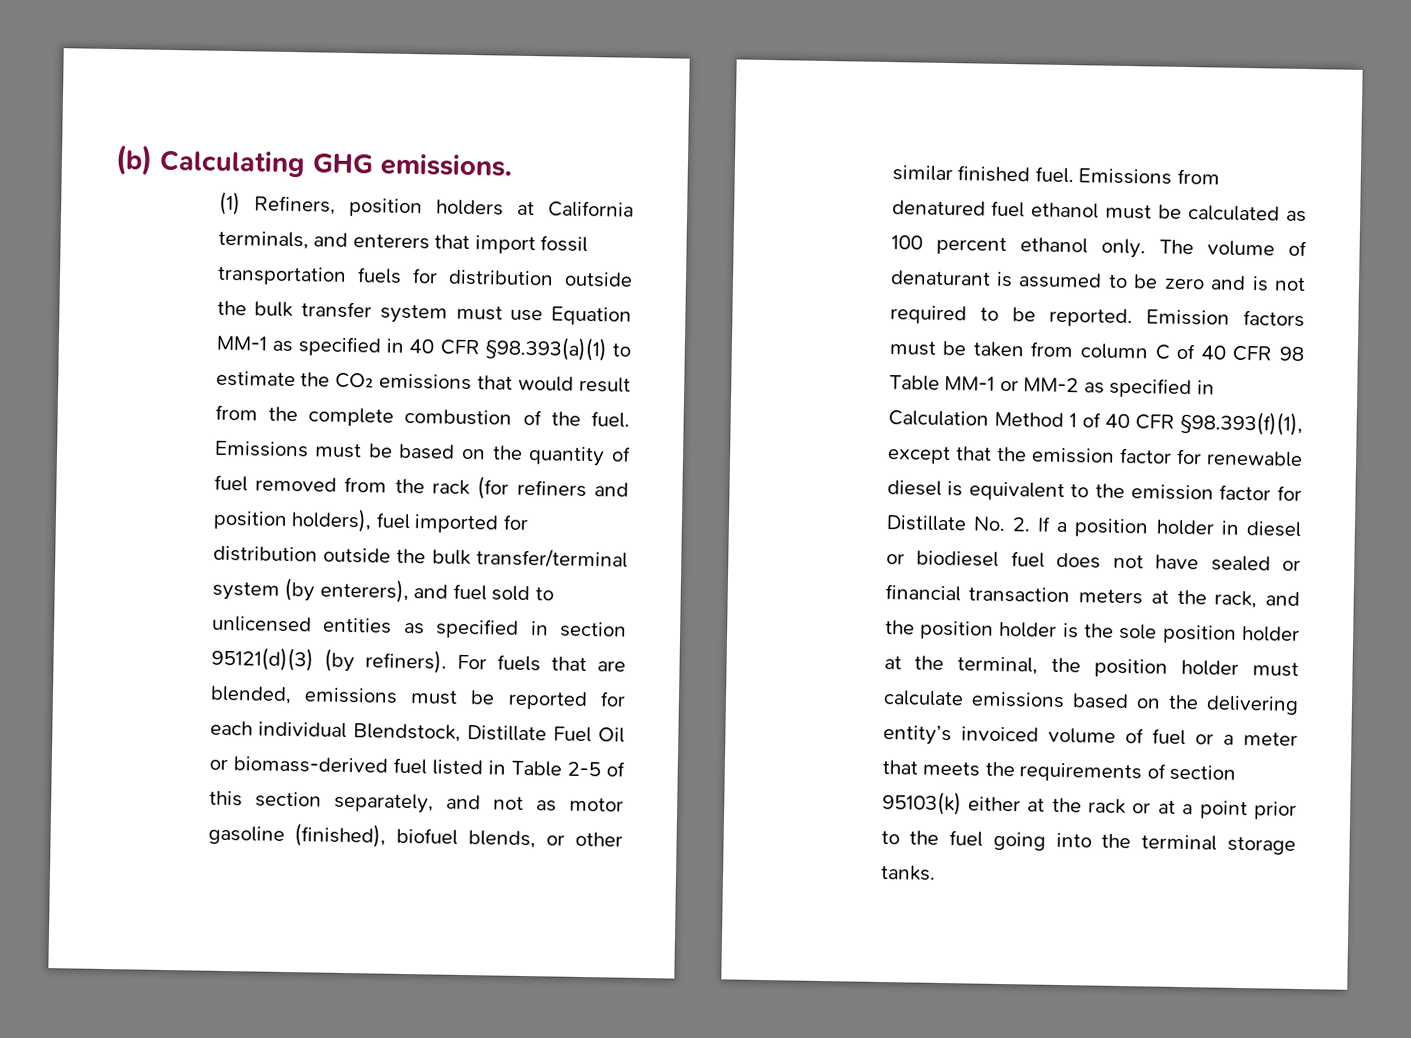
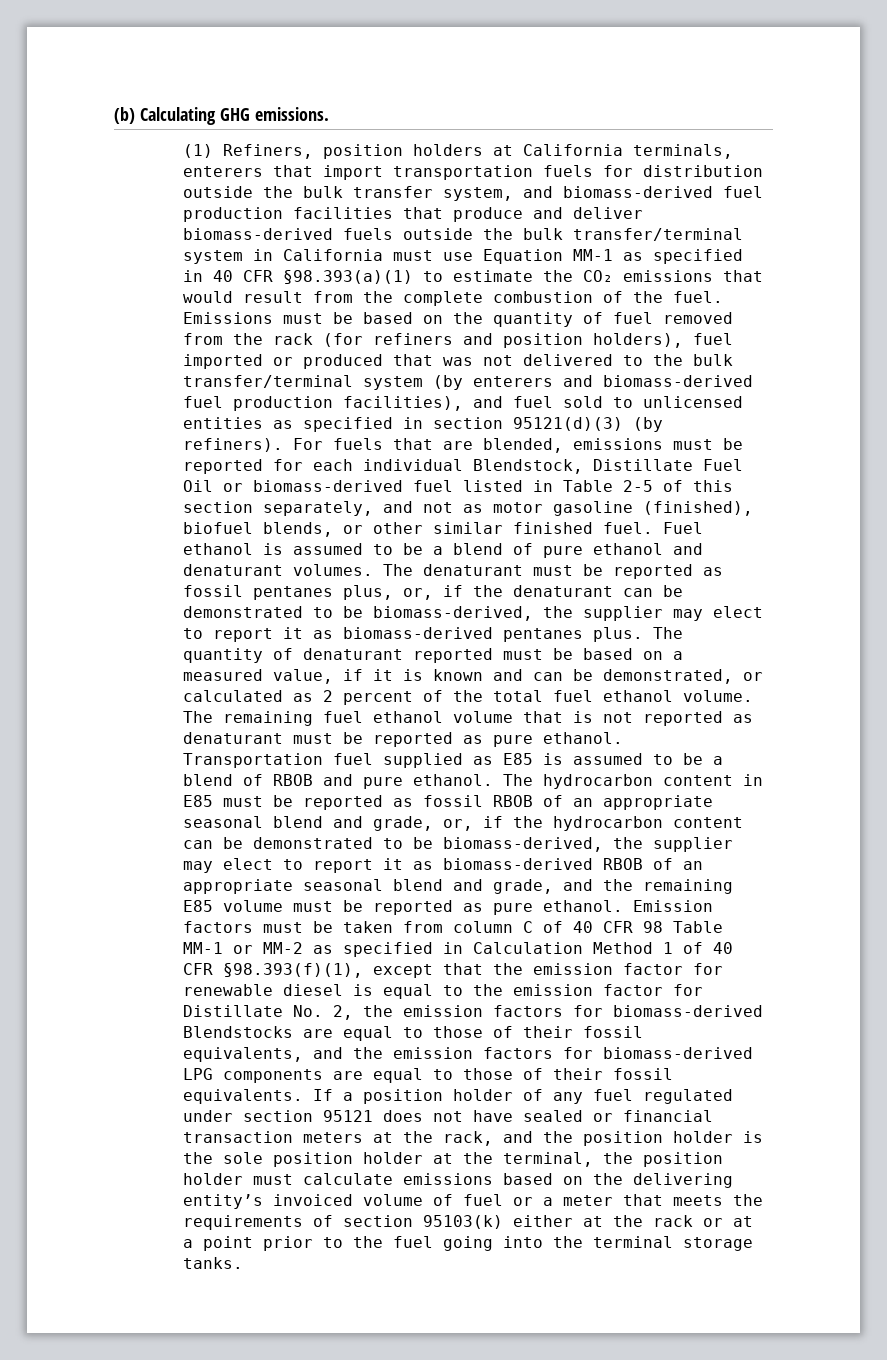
[313,232,349,247] and -> (734, 151) none
[540,235,589,253] fossil -> (384, 172) none
[379,304,448,324] system -> [443,186,764,201] [183,207,644,222] [183,228,744,241] [183,249,384,264] system, and biomass-derived fuel production facilities that produce and deliver biomass-derived fuels outside the bulk transfer/terminal system in California
[502,514,529,531] [212,545,391,564] for distribution outside -> [273,354,644,369] or produced that was not delivered to
[319,578,409,604] enterers), -> [473,375,754,387] [183,396,464,411] enterers and biomass-derived fuel production facilities),
[1078,168,1220,185] [891,200,1307,223] [890,235,1307,259] [889,270,1306,292] [889,305,1133,328] Emissions from denatured fuel ethanol must be calculated as 100 percent ethanol only. The volume of denaturant is assumed to be zero and is not required to be reported. -> [663,522,704,534] [183,543,704,558] [183,564,724,579] [183,585,684,600] [183,606,764,621] [183,627,684,642] [183,648,684,663] [183,669,764,684] [183,690,754,705] [183,711,754,726] [183,732,624,747] [183,753,724,768] [183,774,764,789] [183,795,714,810] [183,816,744,831] [183,837,734,852] [183,858,704,873] [183,879,734,894] [183,900,624,915] Fuel ethanol is assumed to be a blend of pure ethanol and denaturant volumes. The denaturant must be reported as fossil pentanes plus, or, if the denaturant can be demonstrated to be biomass-derived, the supplier may elect to report it as biomass-derived pentanes plus. The quantity of denaturant reported must be based on a measured value, if it is known and can be demonstrated, or calculated as 2 percent of the total fuel ethanol volume. The remaining fuel ethanol volume that is not reported as denaturant must be reported as pure ethanol. Transportation fuel supplied as E85 is assumed to be a blend of RBOB and pure ethanol. The hydrocarbon content in E85 must be reported as fossil RBOB of an appropriate seasonal blend and grade, or, if the hydrocarbon content can be demonstrated to be biomass-derived, the supplier may elect to report it as biomass-derived RBOB of an appropriate seasonal blend and grade, and the remaining E85 volume must be reported as pure ethanol.
[968,481,1065,502] equivalent -> [383,984,434,999] equal
[1011,516,1302,538] [885,550,1045,568] 2. If a position holder in diesel or biodiesel fuel -> [333,1005,764,1020] [183,1026,644,1041] [183,1047,754,1062] [183,1068,674,1083] [183,1089,734,1104] [183,1110,374,1122] 2, the emission factors for biomass-derived Blendstocks are equal to those of their fossil equivalents, and the emission factors for biomass-derived LPG components are equal to those of their fossil equivalents. If a position holder of any fuel regulated under section 95121

